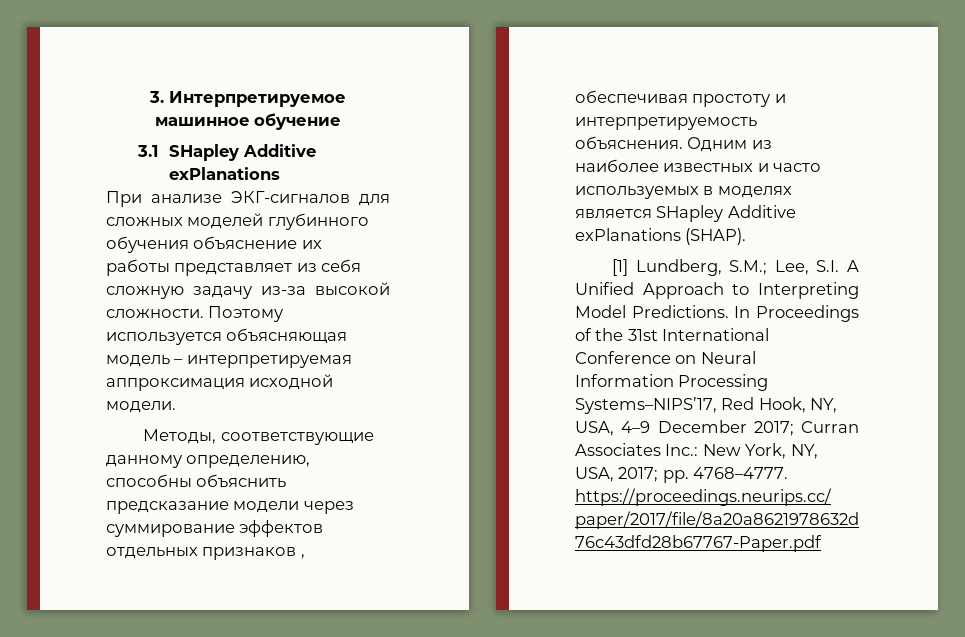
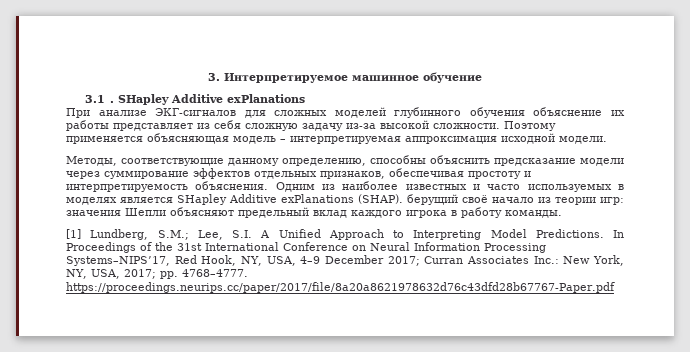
(158, 151) none -> [110,101,115,103] .
[106,332,222,345] используется -> [66,136,143,144] применяется
[202,547,305,560] признаков , -> [320,171,385,179] признаков,
(747, 236) none -> [407,194,624,205] [66,207,562,218] берущий своё начало из теории игр: значения Шепли объясняют предельный вклад каждого игрока в работу команды.

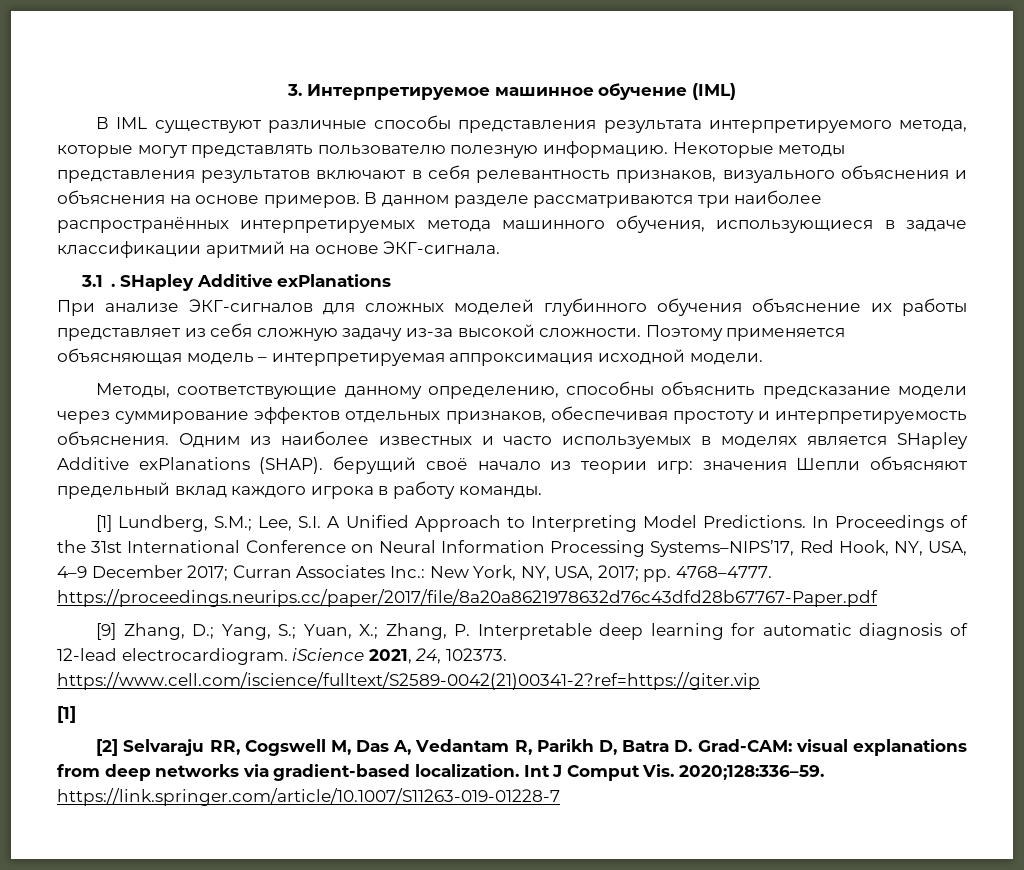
(482, 77) none -> [691,83,736,100] [96,115,968,133] [57,141,846,158] [57,165,967,183] [57,190,823,208] [57,215,968,233] [57,241,501,258] (IML) // В IML существуют различные способы представления результата интерпретируемого метода, которые могут представлять пользователю полезную информацию. Некоторые методы представления результатов включают в себя релевантность признаков, визуального объяснения и объяснения на основе примеров. В данном разделе рассматриваются три наиболее распространённых интерпретируемых метода машинного обучения, использующиеся в задаче классификации аритмий на основе ЭКГ-сигнала.
(615, 287) none -> [96,623,968,640] [57,648,507,665] [57,672,760,690] [57,706,76,723] [96,739,967,756] [57,764,824,781] [57,788,560,806] // [9] Zhang, D.; Yang, S.; Yuan, X.; Zhang, P. Interpretable deep learning for automatic diagnosis of 12-lead electrocardiogram. iScience 2021, 24, 102373. https://www.cell.com/iscience/fulltext/S2589-0042(21)00341-2?ref=https://giter.vip // [1] // [2] Selvaraju RR, Cogswell M, Das A, Vedantam R, Parikh D, Batra D. Grad-CAM: visual explanations from deep networks via gradient-based localization. Int J Comput Vis. 2020;128:336–59. https://link.springer.com/article/10.1007/S11263-019-01228-7

